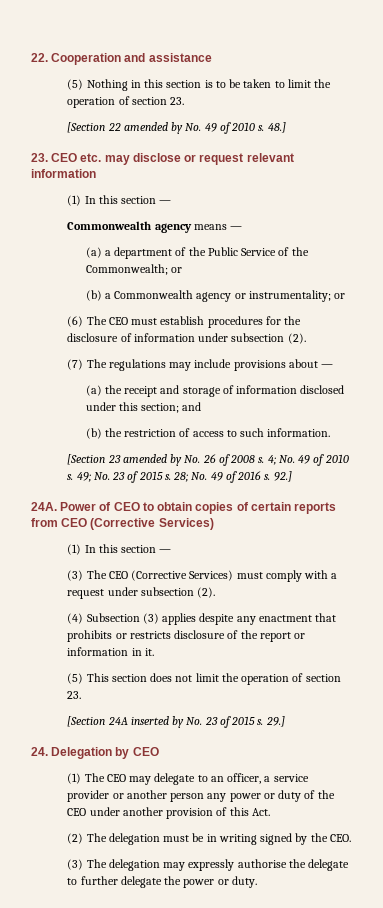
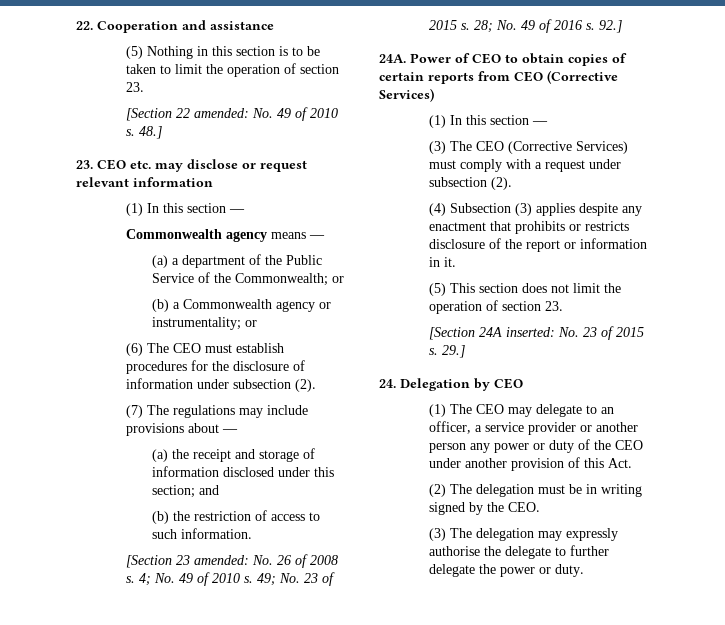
[123,122,184,134] amended by -> [194,108,250,118] amended:
[122,454,183,466] amended by -> [194,555,250,565] amended:
[130,716,185,728] inserted by -> [506,327,556,337] inserted:

